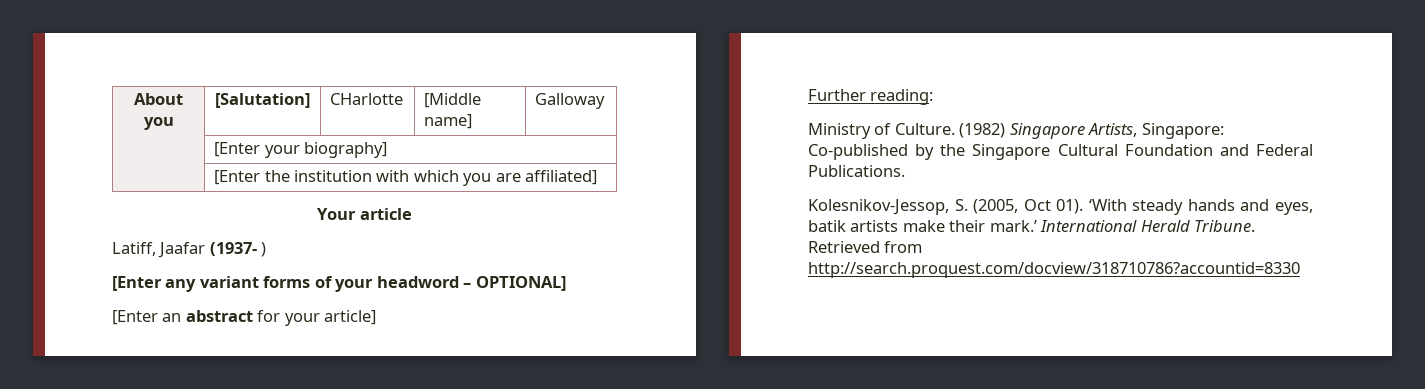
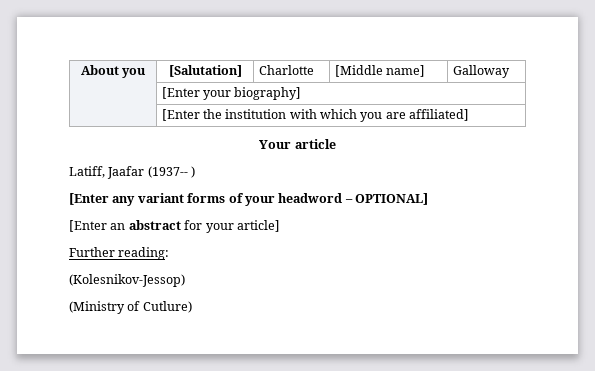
[330,93,404,105] CHarlotte -> [258,65,314,75] Charlotte
[209,242,257,256] (1937- -> [147,166,188,178] (1937--
[808,123,1224,139] [808,144,1313,160] [808,165,905,177] [808,199,1313,215] [808,220,1256,232] [808,241,923,253] [808,262,1300,278] Ministry of Culture. (1982) Singapore Artists, Singapore: Co-published by the Singapore Cultural Foundation and Federal Publications. // Kolesnikov-Jessop, S. (2005, Oct 01). ‘With steady hands and eyes, batik artists make their mark.’ International Herald Tribune. Retrieved from http://search.proquest.com/docview/318710786?accountid=8330 -> [69,274,185,287] [69,301,192,314] (Kolesnikov-Jessop) // (Ministry of Cutlure)

